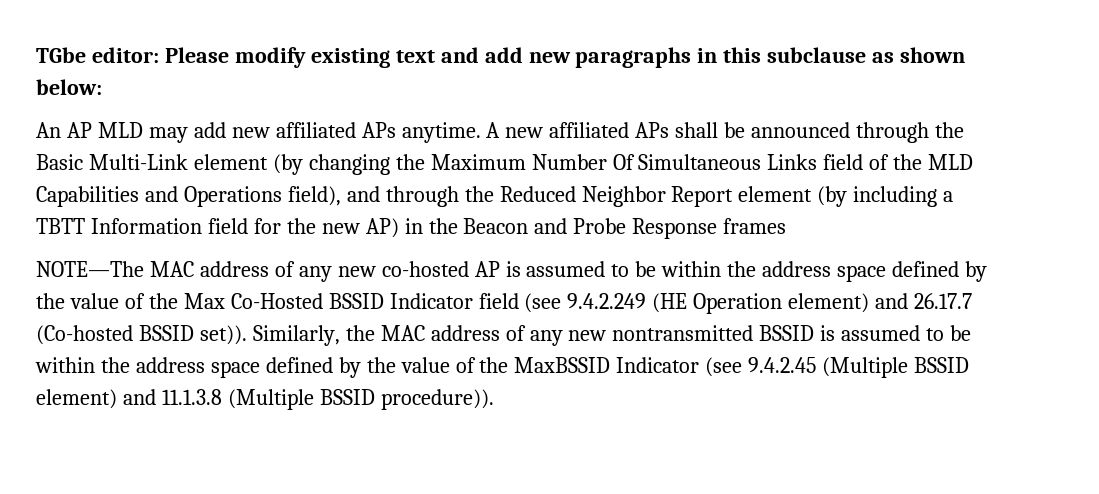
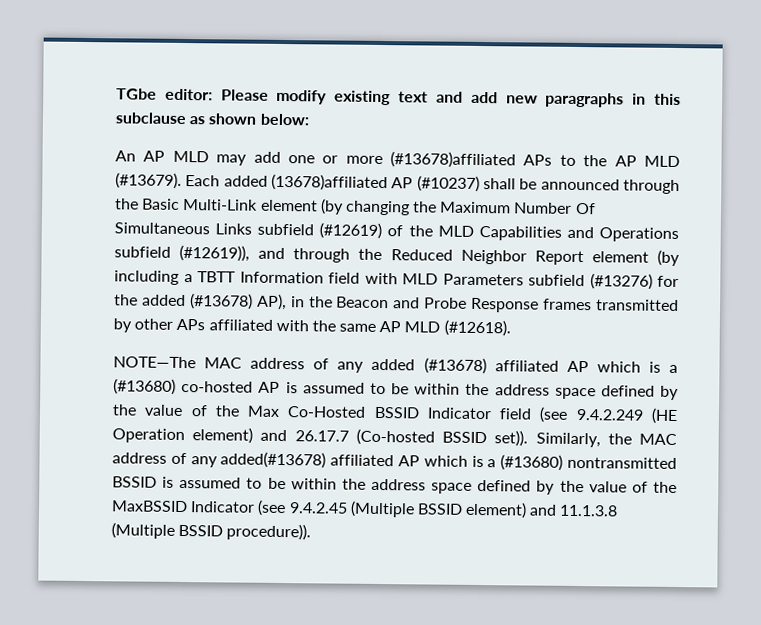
[231,122,670,143] new affiliated APs anytime. A new affiliated APs -> [287,151,680,169] [115,172,480,192] one or more (#13678)affiliated APs to the AP MLD (#13679). Each added (13678)affiliated AP (#10237)
[823,154,864,170] field -> [257,222,383,240] subfield (#12619)
[287,186,341,206] field), -> [114,244,251,262] subfield (#12619)),
[253,218,399,238] for the new AP) -> [364,272,679,290] [114,293,287,311] with MLD Parameters subfield (#13276) for the added (#13678) AP),
(787, 226) none -> [595,299,679,312] [113,318,511,337] transmitted by other APs affiliated with the same AP MLD (#12618).
[337,266,376,277] new -> [371,357,678,375] [113,378,176,395] added (#13678) affiliated AP which is a (#13680)
[568,330,607,341] new -> [220,451,564,471] added(#13678) affiliated AP which is a (#13680)

